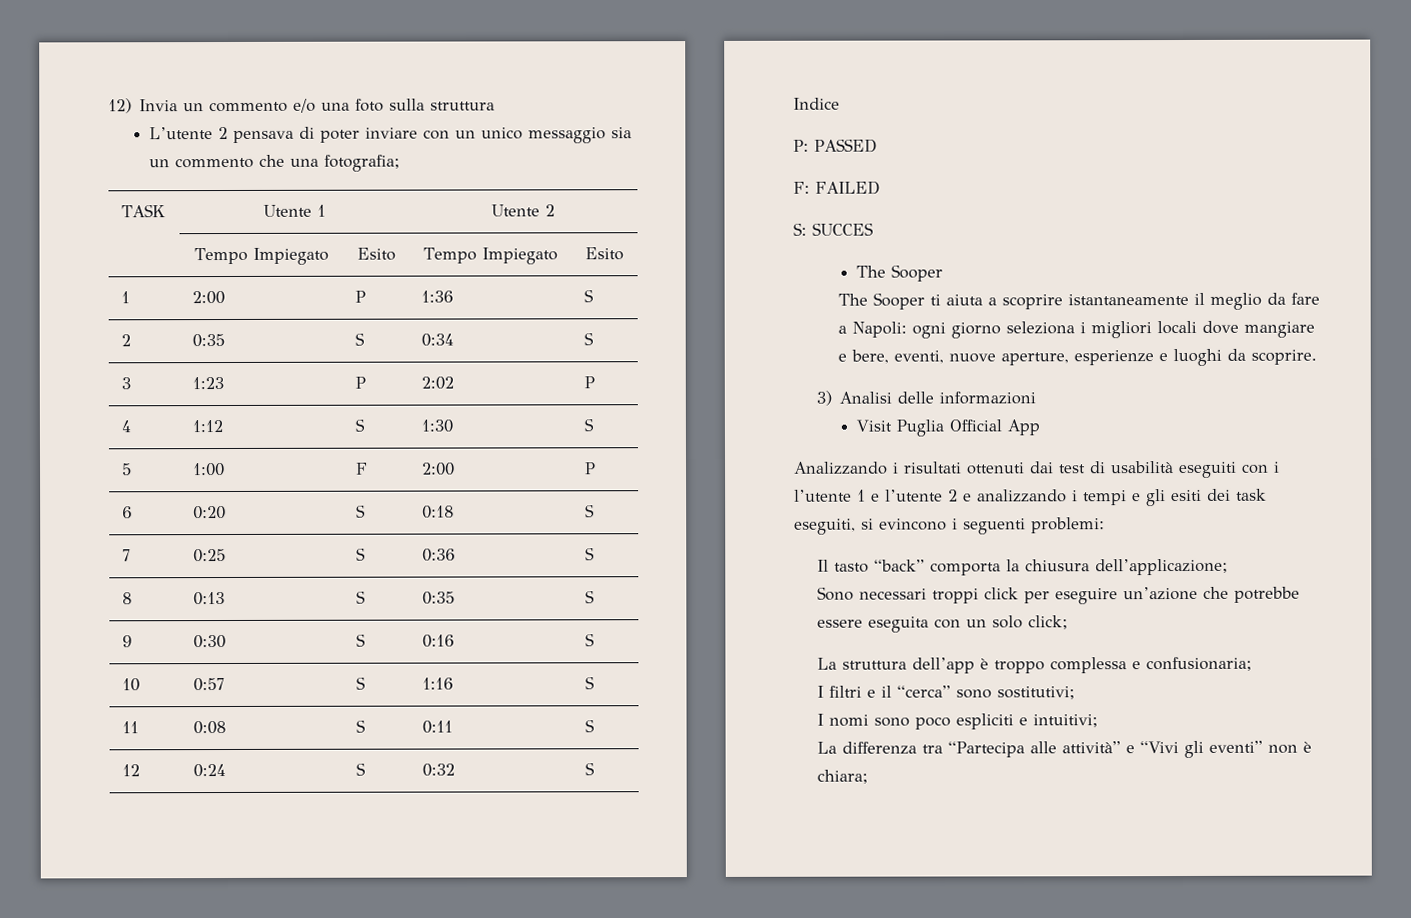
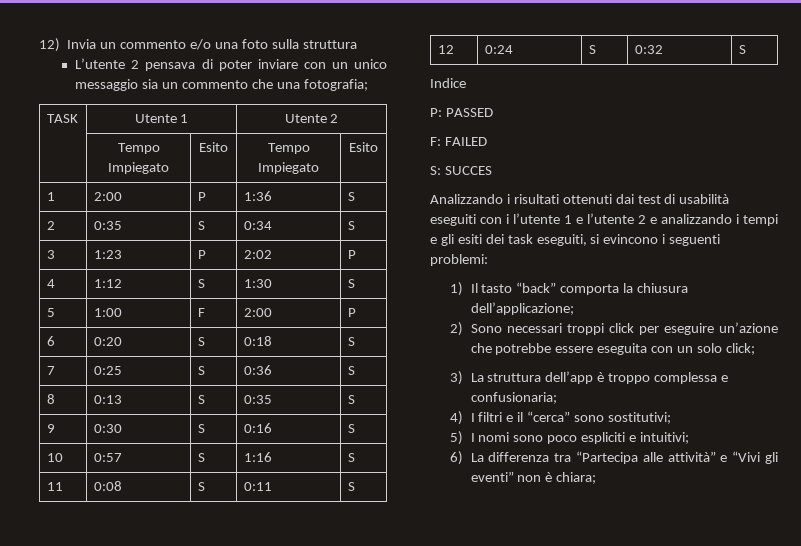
[856,264,944,282] [837,292,1320,310] [837,320,1315,339] [837,348,1317,367] [815,390,1036,406] [856,419,1041,437] // The Sooper // The Sooper ti aiuta a scoprire istantaneamente il meglio da fare a Napoli: ogni giorno seleziona i migliori locali dove mangiare e bere, eventi, nuove aperture, esperienze e luoghi da scoprire. // 3) Analisi delle informazioni // Visit Puglia Official App -> (492, 170) none
(1105, 525) none -> [450,282,464,296] 1)
(1228, 567) none -> [450,322,464,336] 2)
(1068, 622) none -> [450,371,464,385] 3)
(1252, 664) none -> [450,411,464,425] 4)
(1075, 693) none -> [450,431,464,445] 5)
(1098, 721) none -> [450,451,464,465] 6)

